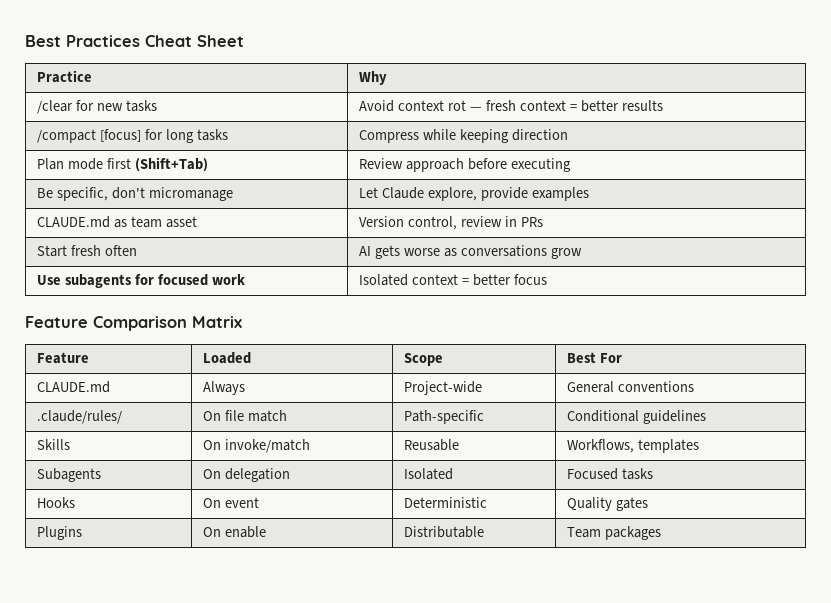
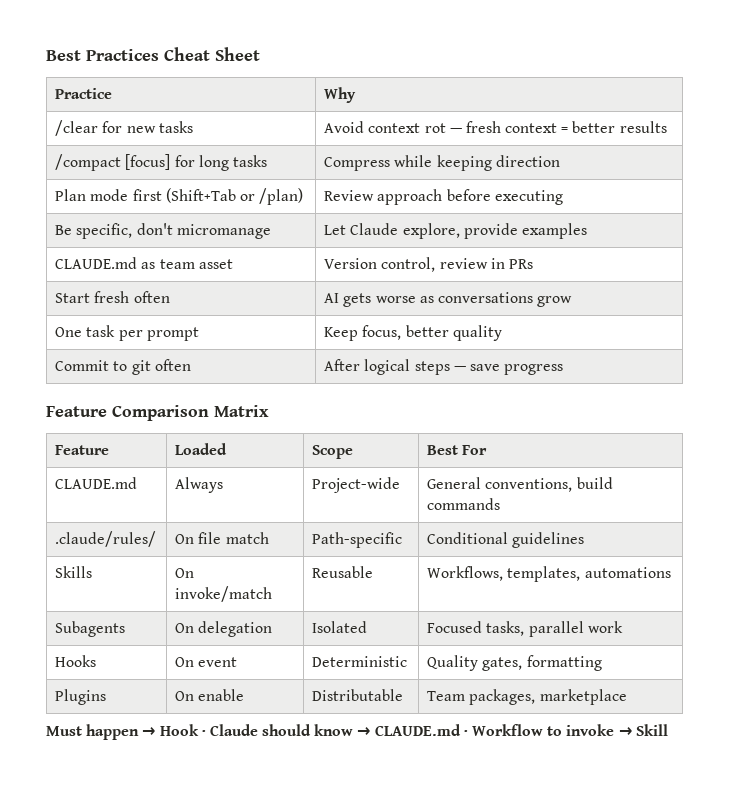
[134,157,208,172] (Shift+Tab) -> [165,188,304,205] (Shift+Tab or /plan)
[37,274,245,288] [359,274,547,286] Use subagents for focused work | Isolated context = better focus -> [55,325,199,341] [324,325,502,341] [55,359,191,375] [324,359,564,375] One task per prompt | Keep focus, better quality // Commit to git often | After logical steps — save progress
[618,381,695,392] conventions -> [485,477,613,492] [427,498,501,510] conventions, build commands
[638,439,700,453] templates -> [507,566,671,582] templates, automations
[622,468,654,480] tasks -> [486,621,623,637] tasks, parallel work
[616,497,649,511] gates -> [482,655,602,671] gates, formatting
[605,526,662,540] packages -> [469,689,627,705] [46,724,668,740] packages, marketplace // Must happen → Hook · Claude should know → CLAUDE.md · Workflow to invoke → Skill

